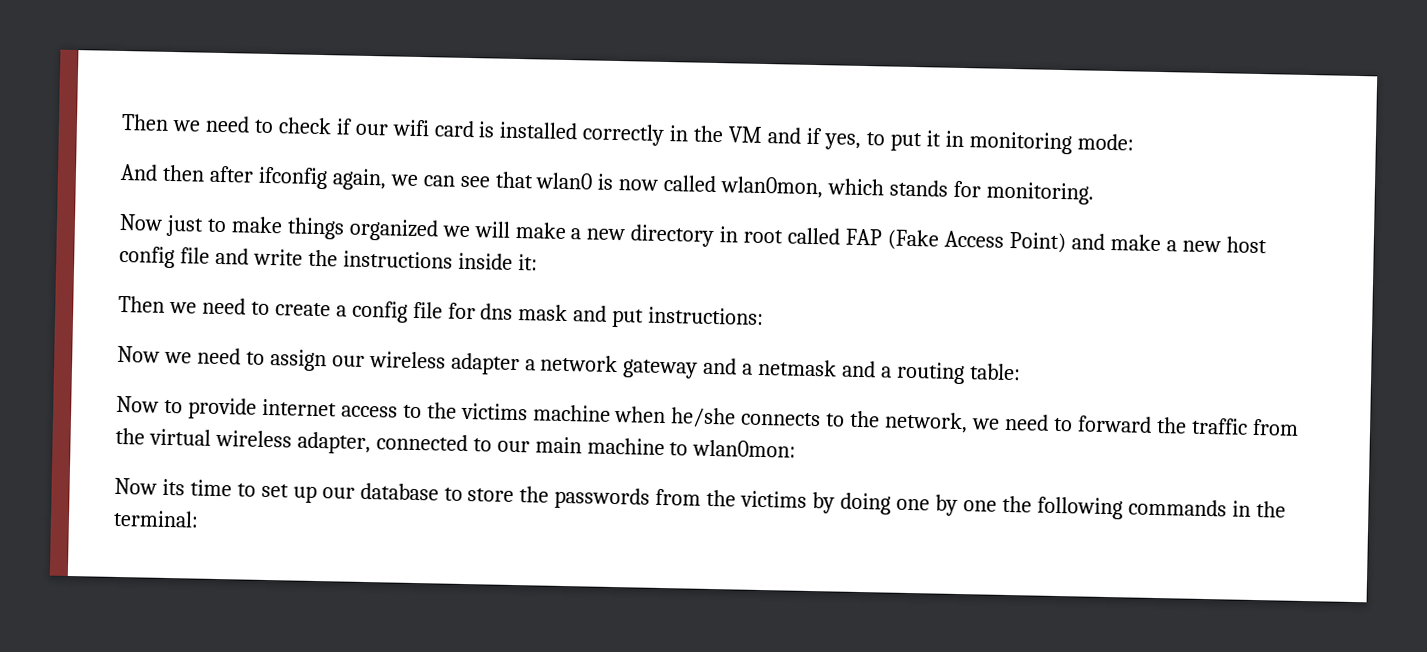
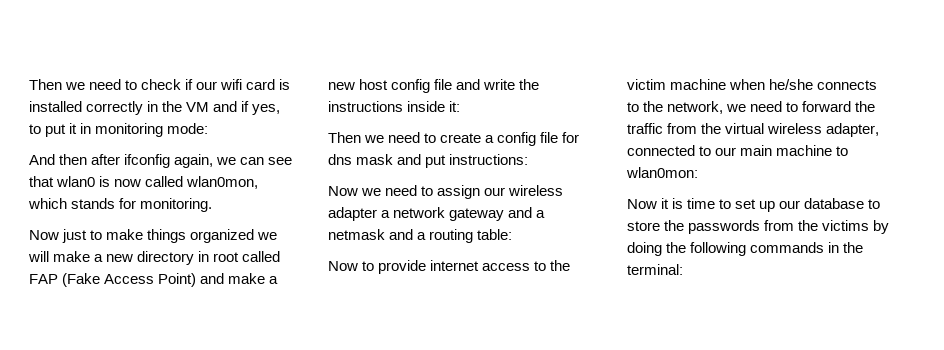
[460,402,528,421] victims -> [627,79,666,90] victim
[161,478,185,496] its -> [661,198,684,209] it is
[895,494,997,516] one by one -> (662, 249) none

